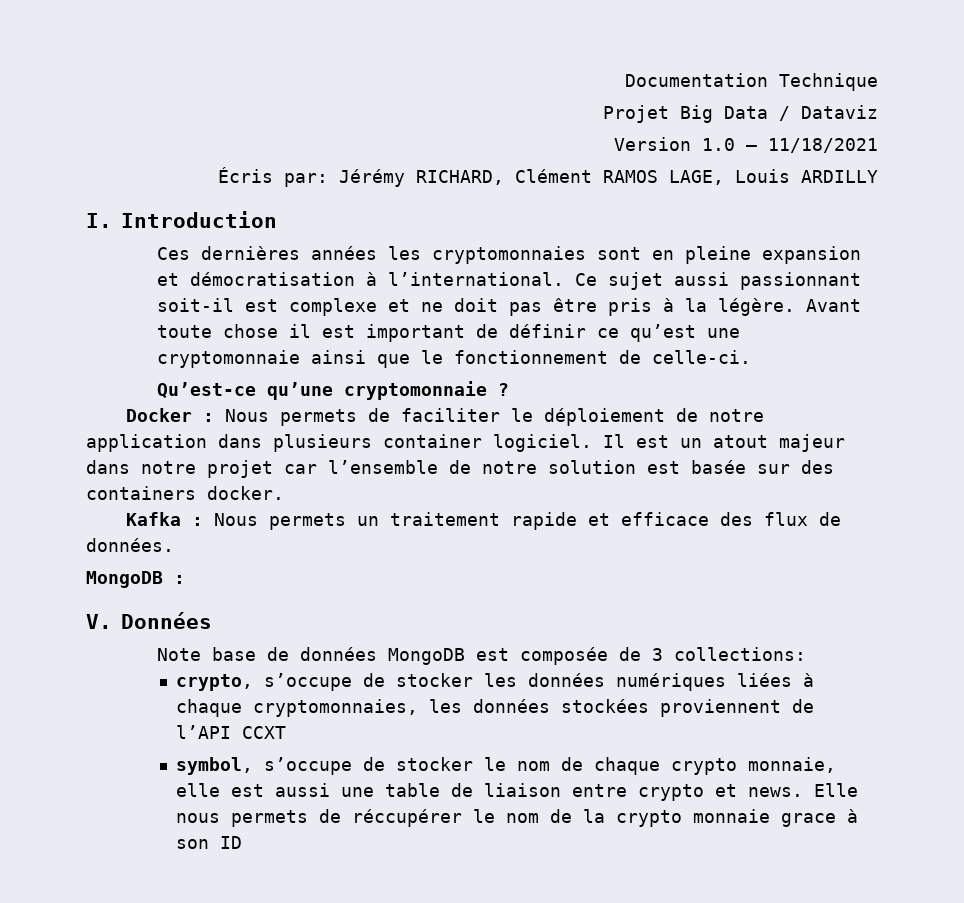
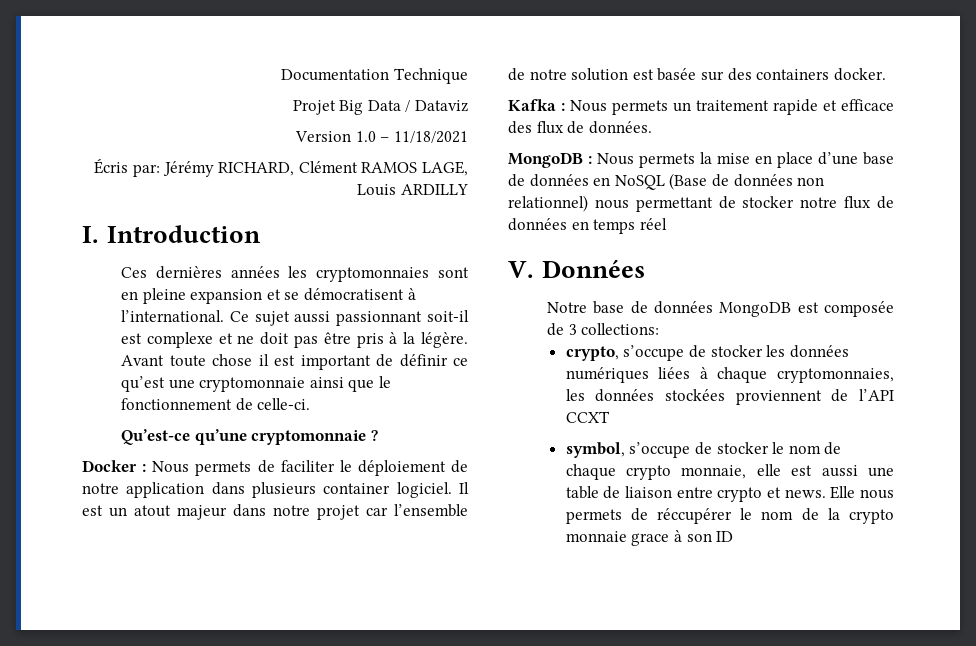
[189,272,355,286] démocratisation -> [284,288,404,301] se démocratisent
(185, 579) none -> [597,152,894,168] [508,173,825,190] [508,195,894,212] [508,218,667,234] Nous permets la mise en place d’une base de données en NoSQL (Base de données non relationnel) nous permettant de stocker notre flux de données en temps réel
[156,648,201,661] Note -> [547,302,588,313] Notre

